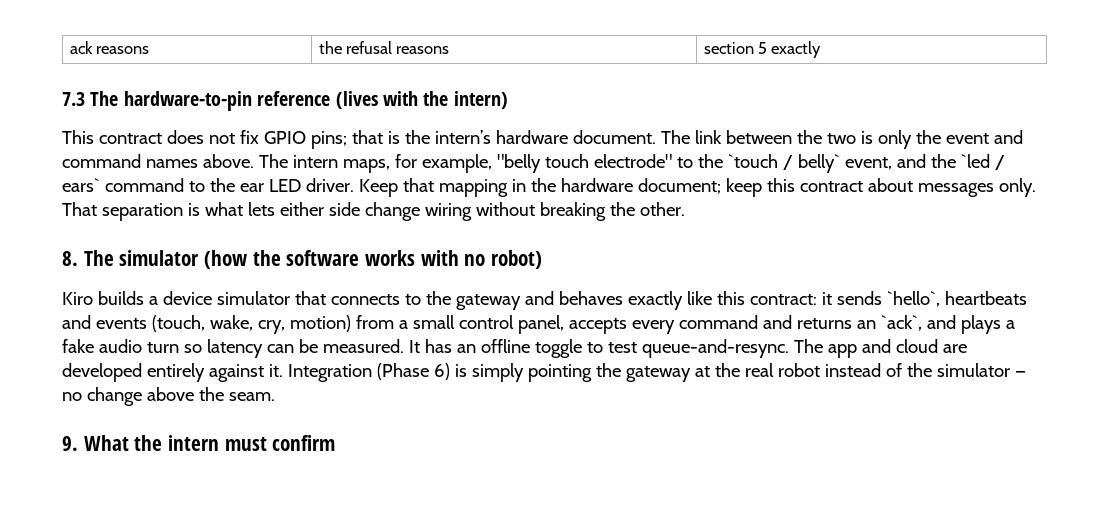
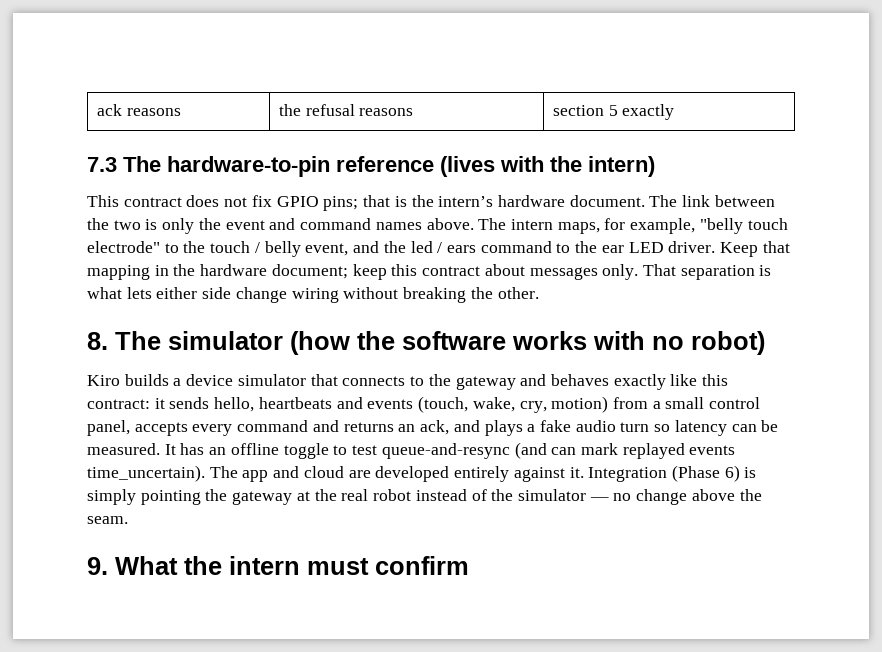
[727,154,1005,173] [62,178,100,192] `touch / belly` event, and the `led / ears` -> [210,241,476,257] touch / belly event, and the led / ears
[886,291,940,307] `hello`, -> [214,397,255,412] hello,
[880,315,922,331] `ack`, -> [420,420,450,435] ack,
[641,339,789,358] queue-and-resync. -> [381,442,736,459] [87,465,205,482] queue-and-resync (and can mark replayed events time_uncertain).

